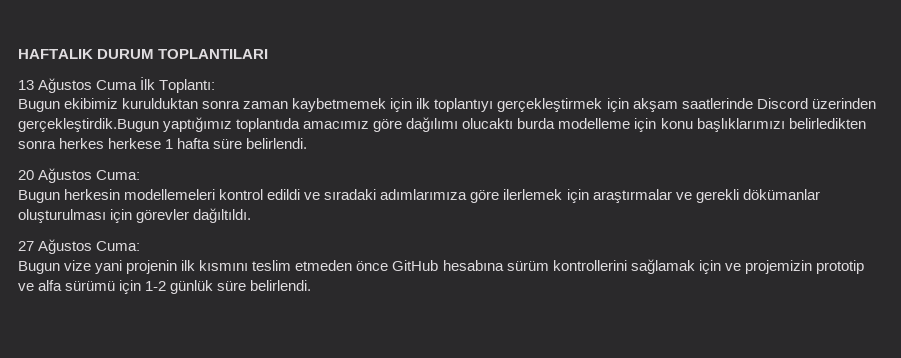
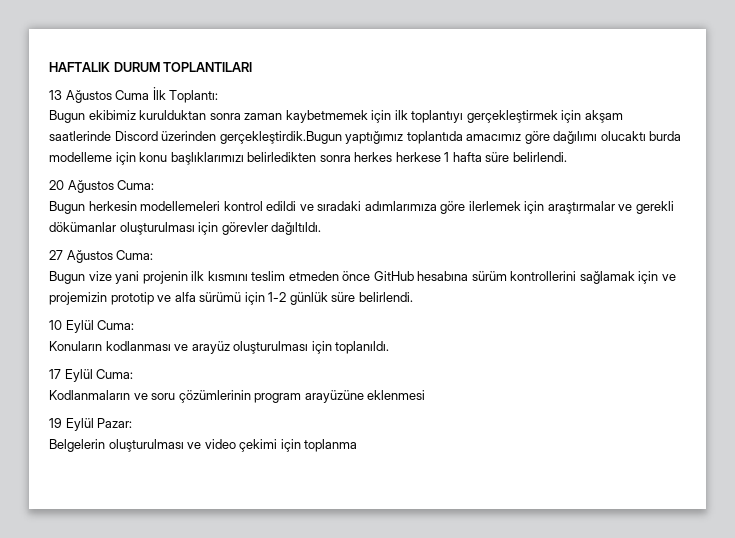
(312, 285) none -> [49,320,135,333] [49,341,390,354] [49,369,134,382] [49,390,426,403] [49,418,133,431] [49,439,358,452] // 10 Eylül Cuma: // Konuların kodlanması ve arayüz oluşturulması için toplanıldı. // 17 Eylül Cuma: // Kodlanmaların ve soru çözümlerinin program arayüzüne eklenmesi // 19 Eylül Pazar: // Belgelerin oluşturulması ve video çekimi için toplanma

